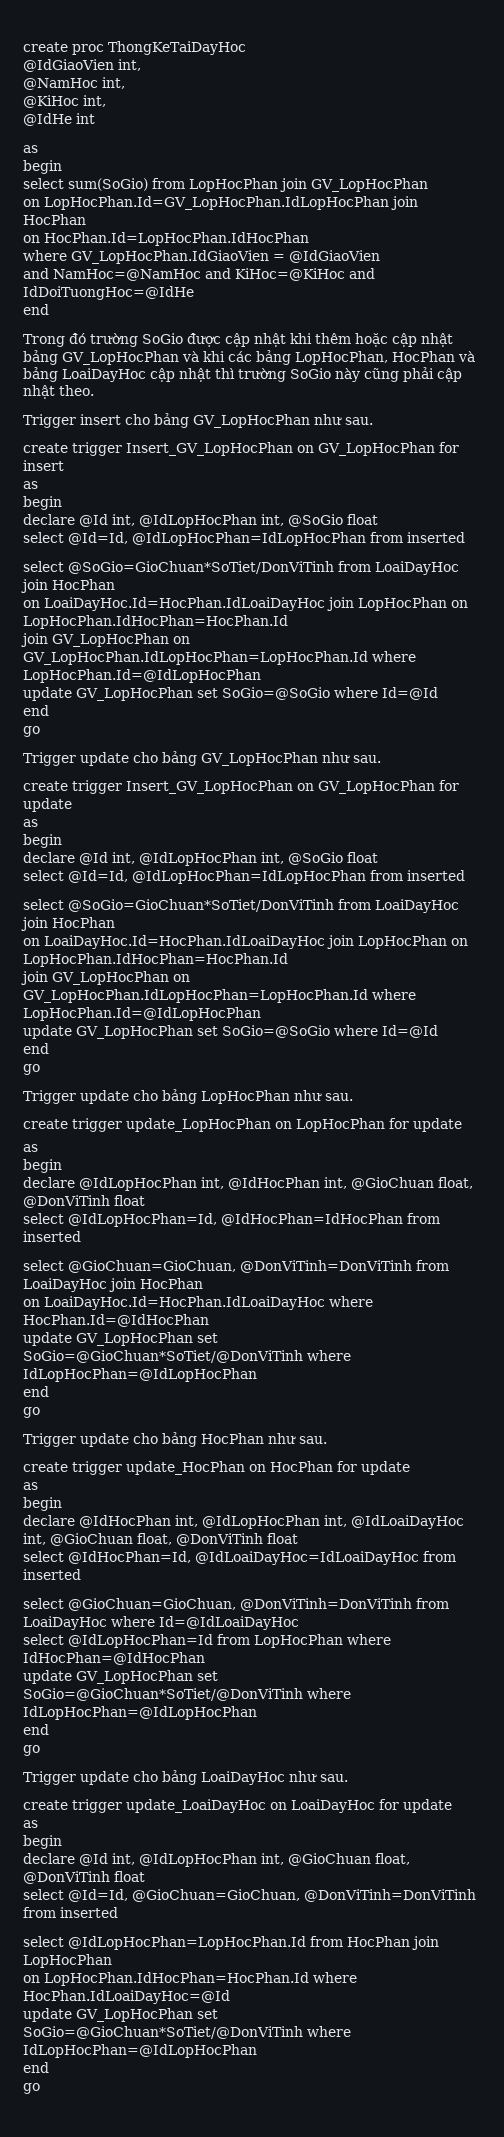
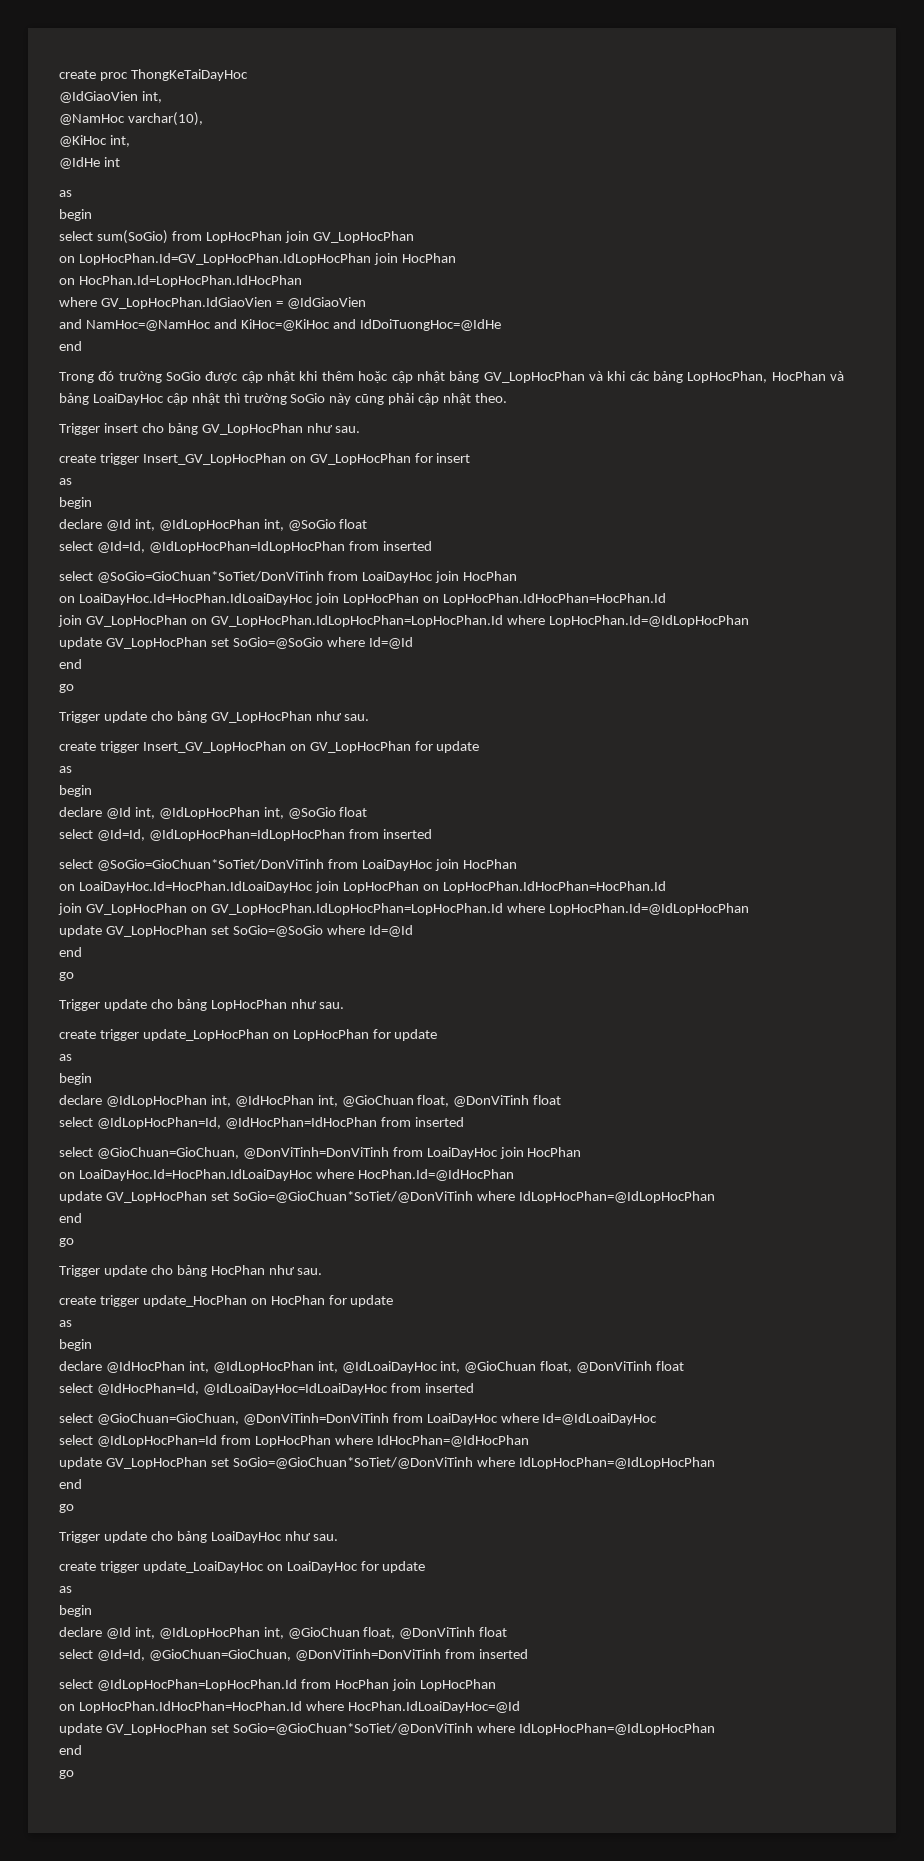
[102,77,125,89] int, -> [127,112,203,126] varchar(10),

